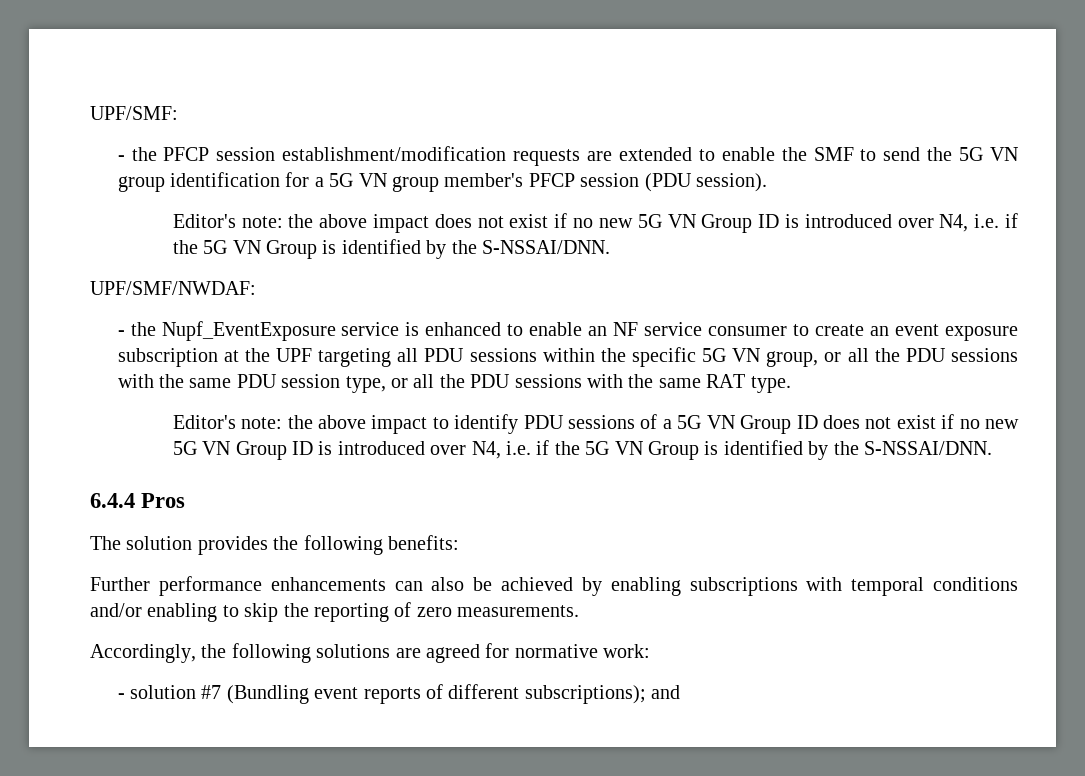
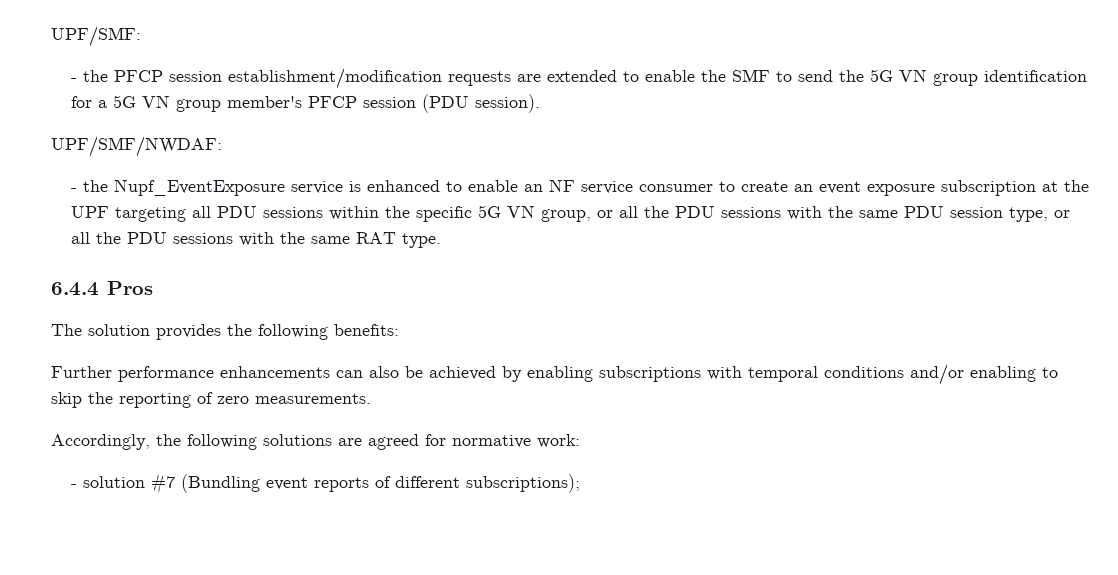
[172,213,1018,233] [172,239,610,259] // Editor's note: the above impact does not exist if no new 5G VN Group ID is introduced over N4, i.e. if the 5G VN Group is identified by the S-NSSAI/DNN. -> (540, 103) none
[172,414,1020,434] [172,440,992,460] // Editor's note: the above impact to identify PDU sessions of a 5G VN Group ID does not exist if no new 5G VN Group ID is introduced over N4, i.e. if the 5G VN Group is identified by the S-NSSAI/DNN. -> (441, 240) none
[651,685,681,699] and -> (580, 483) none

